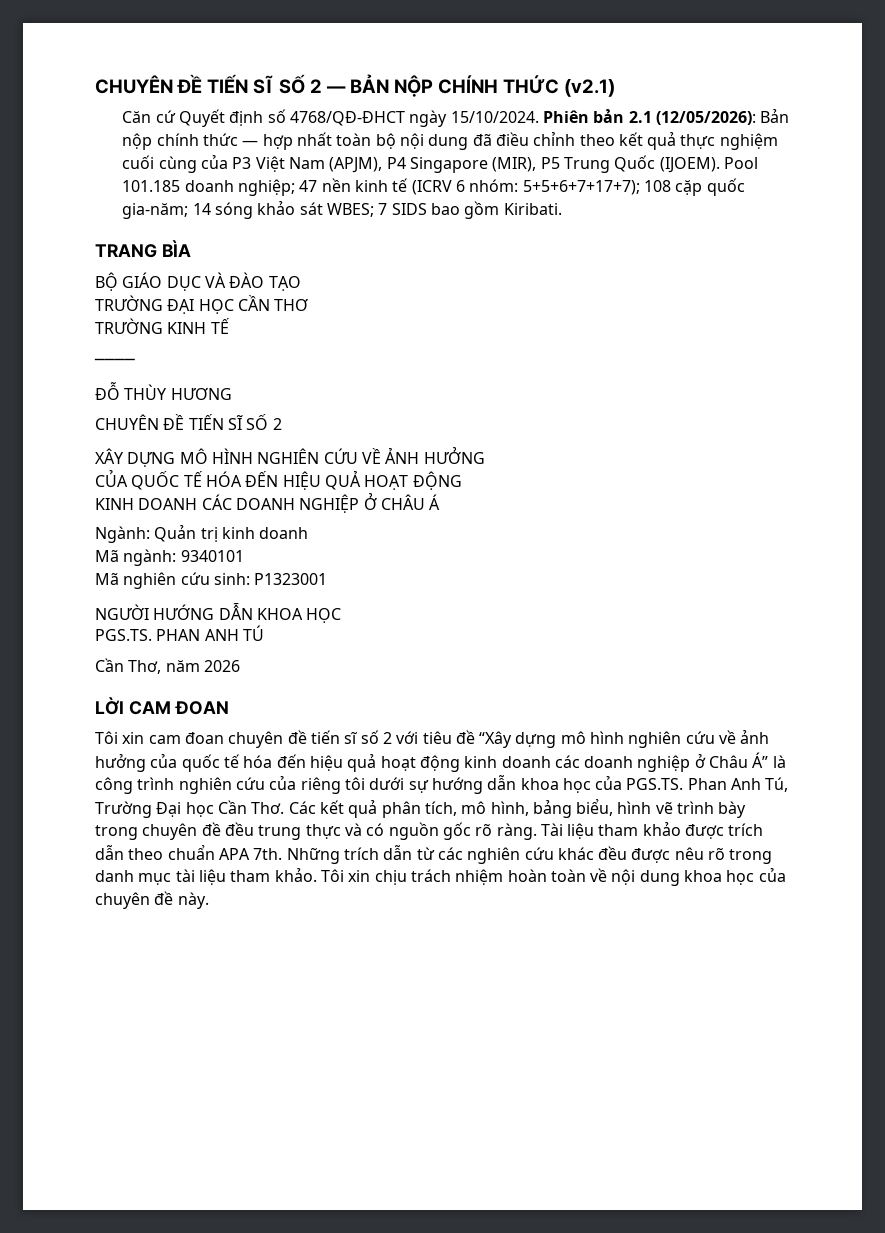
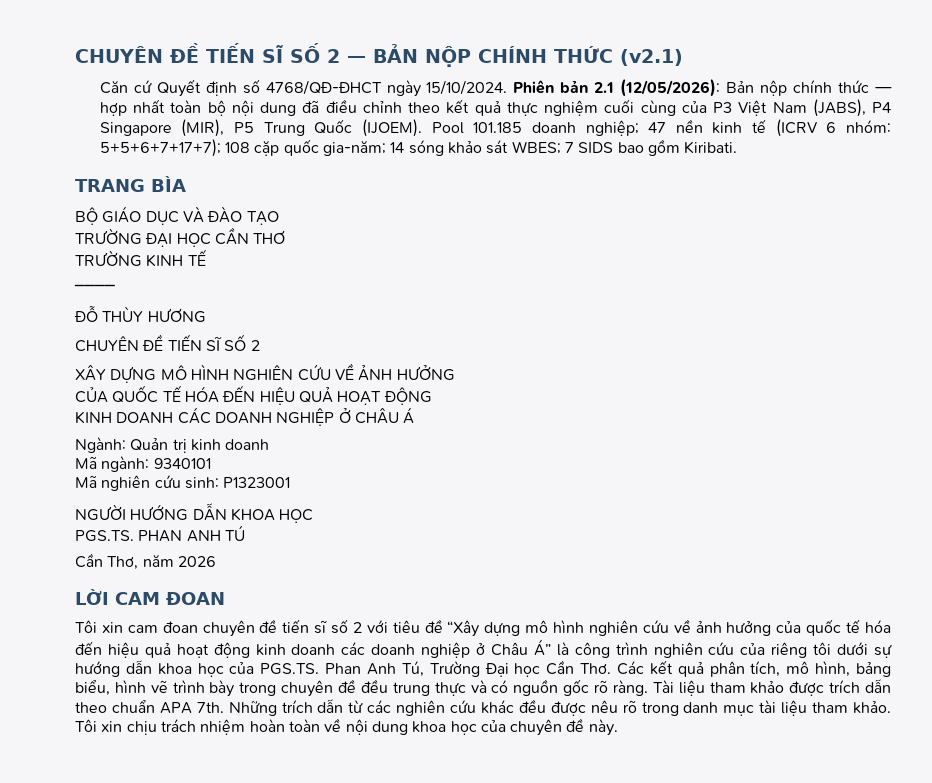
[329,157,383,173] (APJM), -> [812,99,866,117] (JABS),

